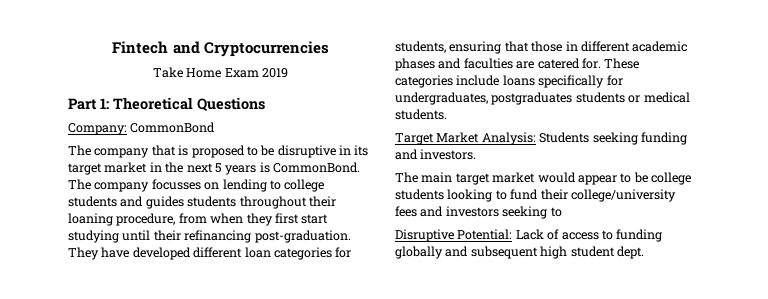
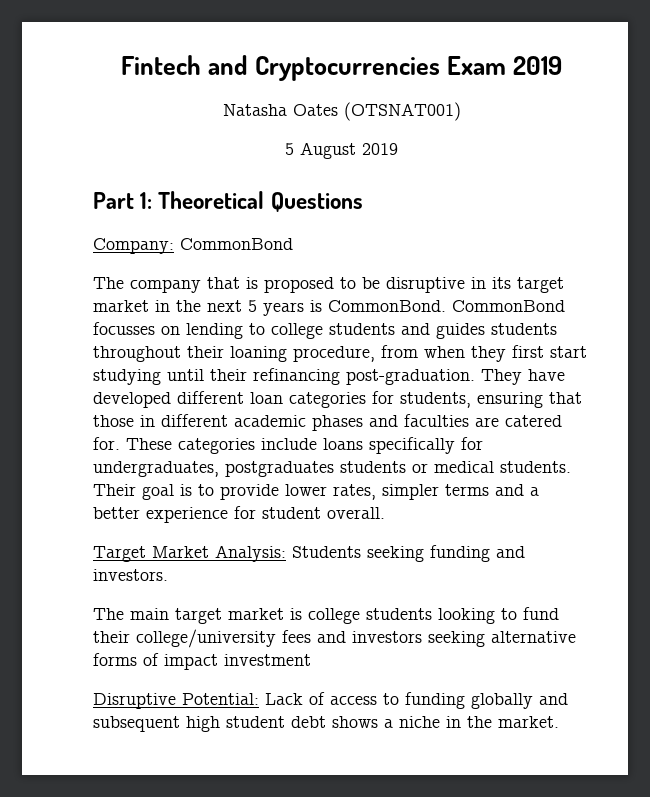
[152,67,259,78] // Take Home Exam -> [447,56,563,75] [222,102,461,121] [285,142,356,159] Exam 2019 // Natasha Oates (OTSNAT001) // 5 August
[68,179,150,192] The company -> [452,300,565,312] CommonBond
(447, 114) none -> [93,484,539,500] [93,506,385,523] Their goal is to provide lower rates, simpler terms and a better experience for student overall.
[537,172,648,185] would appear to be -> [290,608,302,620] is
[550,207,562,217] to -> [491,631,576,643] [93,653,311,670] alternative forms of impact investment
[616,246,644,259] dept. -> [291,716,559,728] debt shows a niche in the market.

